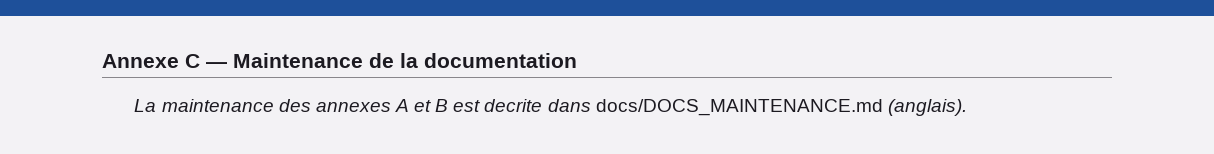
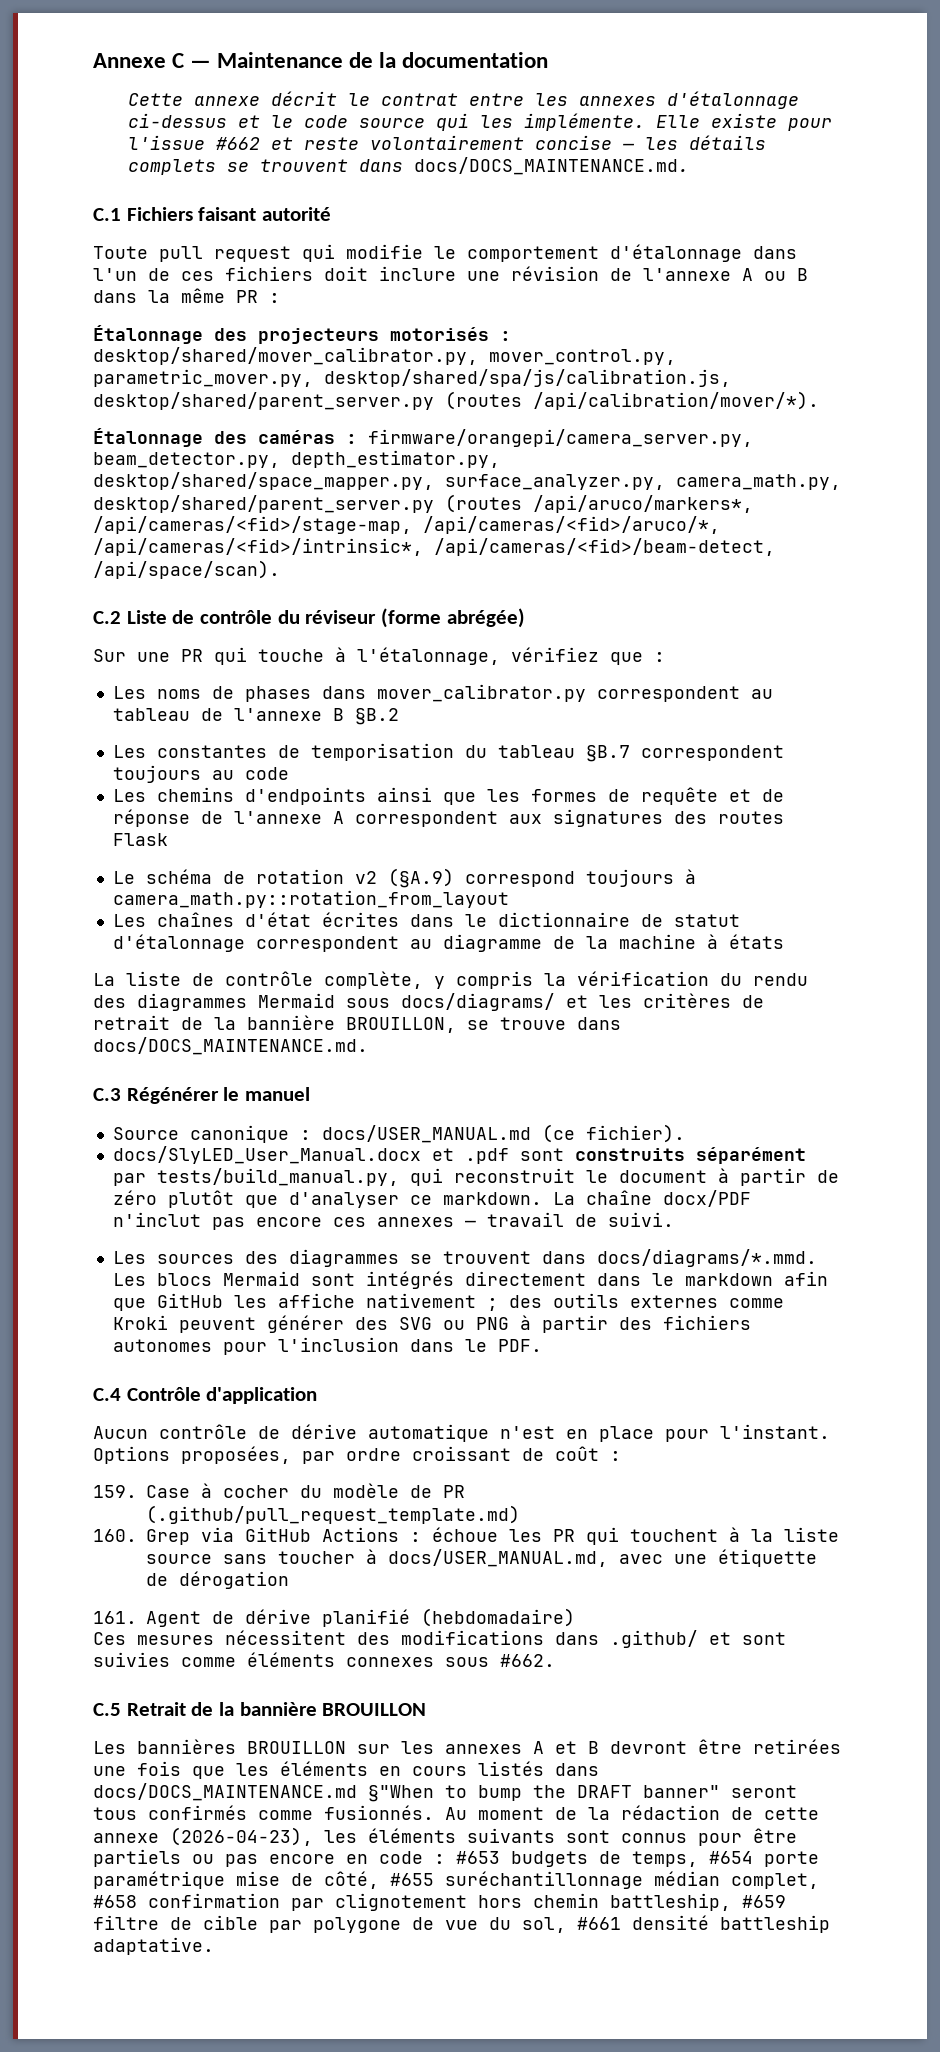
[134,99,967,116] La maintenance des annexes A et B est decrite dans docs/DOCS_MAINTENANCE.md (anglais). -> [127,91,799,109] [127,113,832,131] [127,135,766,150] [127,157,689,175] [93,207,332,221] [93,244,797,262] [93,266,808,281] [93,288,280,303] [93,325,511,344] [93,347,676,365] [93,369,731,387] [93,391,819,410] [93,428,753,447] [93,450,500,468] [93,472,841,490] [93,494,753,513] [93,516,720,534] [93,538,775,556] [93,560,280,579] [93,608,525,628] [93,647,665,665] [112,684,773,702] [112,708,399,725] [112,743,784,762] [112,765,289,783] [112,787,784,805] [112,809,784,827] [112,833,168,846] [112,868,696,888] [112,890,509,908] [112,912,740,927] [112,934,784,952] [93,971,808,989] [93,993,764,1011] [93,1015,621,1033] [93,1037,368,1055] [93,1087,311,1104] [112,1124,685,1143] [112,1146,806,1164] [112,1168,839,1186] [112,1190,751,1208] [112,1212,674,1230] [112,1249,817,1267] [112,1271,828,1289] [112,1293,784,1311] [112,1315,751,1333] [112,1337,542,1355] [93,1387,318,1404] [93,1424,830,1442] [93,1446,621,1464] [93,1483,465,1498] [146,1505,520,1524] [93,1527,839,1545] [146,1549,817,1567] [146,1571,289,1589] [93,1608,575,1627] [93,1630,786,1648] [93,1652,555,1667] [93,1702,427,1716] [93,1739,841,1754] [93,1761,599,1779] [93,1783,797,1802] [93,1805,819,1820] [93,1827,797,1846] [93,1849,819,1867] [93,1871,819,1889] [93,1893,786,1911] [93,1915,830,1933] [93,1937,214,1955] Cette annexe décrit le contrat entre les annexes d'étalonnage ci-dessus et le code source qui les implémente. Elle existe pour l'issue #662 et reste volontairement concise — les détails complets se trouvent dans docs/DOCS_MAINTENANCE.md. // C.1 Fichiers faisant autorité // Toute pull request qui modifie le comportement d'étalonnage dans l'un de ces fichiers doit inclure une révision de l'annexe A ou B dans la même PR : // Étalonnage des projecteurs motorisés : desktop/shared/mover_calibrator.py, mover_control.py, parametric_mover.py, desktop/shared/spa/js/calibration.js, desktop/shared/parent_server.py (routes /api/calibration/mover/*). // Étalonnage des caméras : firmware/orangepi/camera_server.py, beam_detector.py, depth_estimator.py, desktop/shared/space_mapper.py, surface_analyzer.py, camera_math.py, desktop/shared/parent_server.py (routes /api/aruco/markers*, /api/cameras/<fid>/stage-map, /api/cameras/<fid>/aruco/*, /api/cameras/<fid>/intrinsic*, /api/cameras/<fid>/beam-detect, /api/space/scan). // C.2 Liste de contrôle du réviseur (forme abrégée) // Sur une PR qui touche à l'étalonnage, vérifiez que : // Les noms de phases dans mover_calibrator.py correspondent au tableau de l'annexe B §B.2 // Les constantes de temporisation du tableau §B.7 correspondent toujours au code // Les chemins d'endpoints ainsi que les formes de requête et de réponse de l'annexe A correspondent aux signatures des routes Flask // Le schéma de rotation v2 (§A.9) correspond toujours à camera_math.py::rotation_from_layout // Les chaînes d'état écrites dans le dictionnaire de statut d'étalonnage correspondent au diagramme de la machine à états // La liste de contrôle complète, y compris la vérification du rendu des diagrammes Mermaid sous docs/diagrams/ et les critères de retrait de la bannière BROUILLON, se trouve dans docs/DOCS_MAINTENANCE.md. // C.3 Régénérer le manuel // Source canonique : docs/USER_MANUAL.md (ce fichier). // docs/SlyLED_User_Manual.docx et .pdf sont construits séparément par tests/build_manual.py, qui reconstruit le document à partir de zéro plutôt que d'analyser ce markdown. La chaîne docx/PDF n'inclut pas encore ces annexes — travail de suivi. // Les sources des diagrammes se trouvent dans docs/diagrams/*.mmd. Les blocs Mermaid sont intégrés directement dans le markdown afin que GitHub les affiche nativement ; des outils externes comme Kroki peuvent générer des SVG ou PNG à partir des fichiers autonomes pour l'inclusion dans le PDF. // C.4 Contrôle d'application // Aucun contrôle de dérive automatique n'est en place pour l'instant. Options proposées, par ordre croissant de coût : // 159. Case à cocher du modèle de PR (.github/pull_request_template.md) // 160. Grep via GitHub Actions : échoue les PR qui touchent à la liste source sans toucher à docs/USER_MANUAL.md, avec une étiquette de dérogation // 161. Agent de dérive planifié (hebdomadaire) // Ces mesures nécessitent des modifications dans .github/ et sont suivies comme éléments connexes sous #662. // C.5 Retrait de la bannière BROUILLON // Les bannières BROUILLON sur les annexes A et B devront être retirées une fois que les éléments en cours listés dans docs/DOCS_MAINTENANCE.md §"When to bump the DRAFT banner" seront tous confirmés comme fusionnés. Au moment de la rédaction de cette annexe (2026-04-23), les éléments suivants sont connus pour être partiels ou pas encore en code : #653 budgets de temps, #654 porte paramétrique mise de côté, #655 suréchantillonnage médian complet, #658 confirmation par clignotement hors chemin battleship, #659 filtre de cible par polygone de vue du sol, #661 densité battleship adaptative.

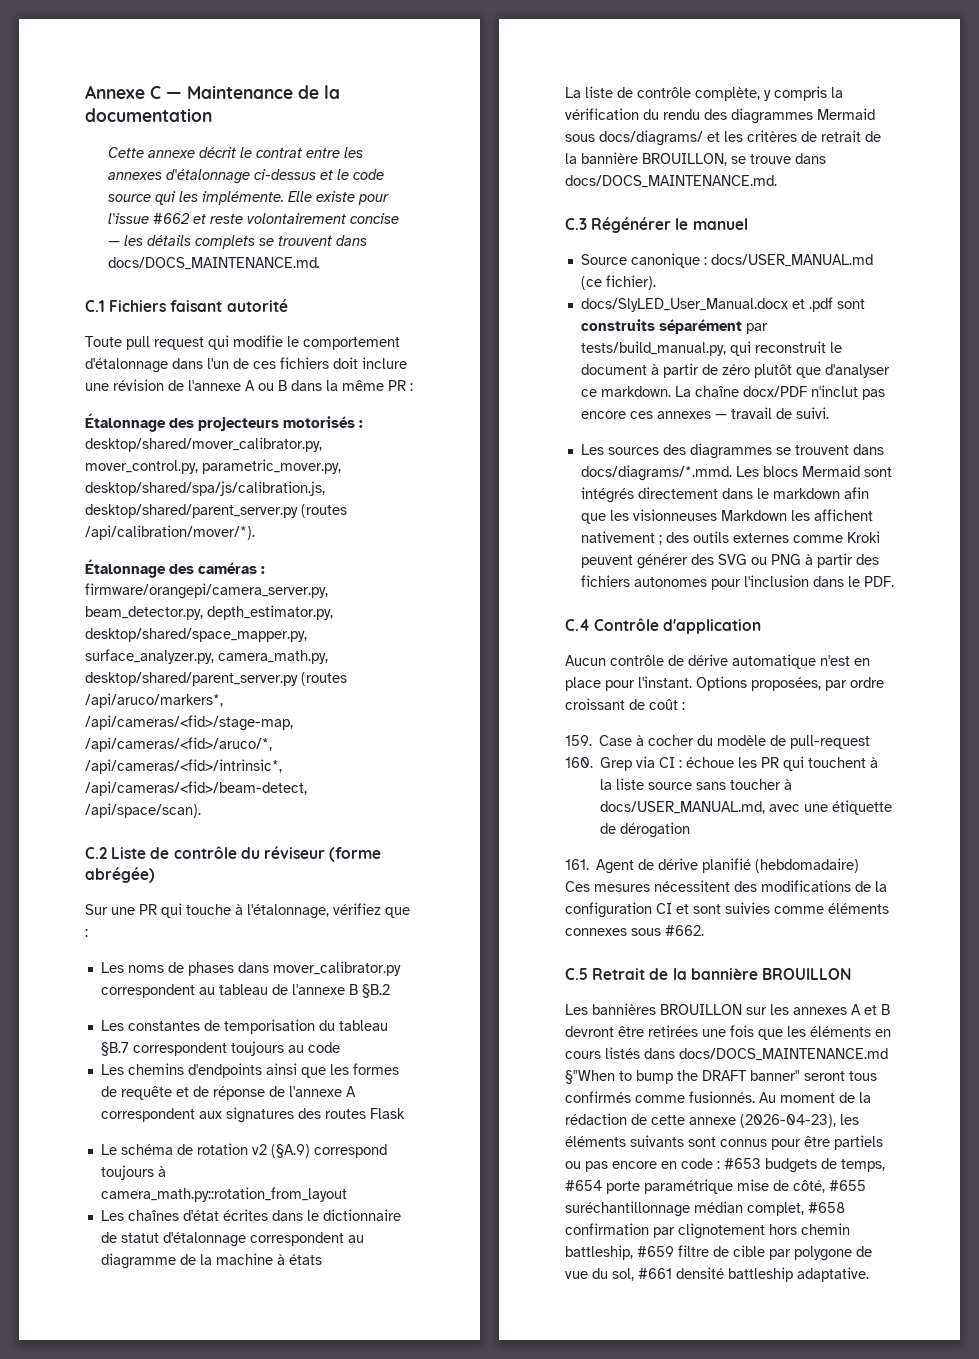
[156,1293,355,1308] GitHub les affiche -> [609,509,873,521] les visionneuses Markdown les affichent
[443,1485,465,1498] [146,1505,520,1524] PR (.github/pull_request_template.md) -> [790,735,871,749] pull-request
[245,1527,399,1542] GitHub Actions -> [659,757,676,768] CI
[555,1630,698,1648] dans .github/ -> [855,881,887,892] [565,902,672,918] de la configuration CI

